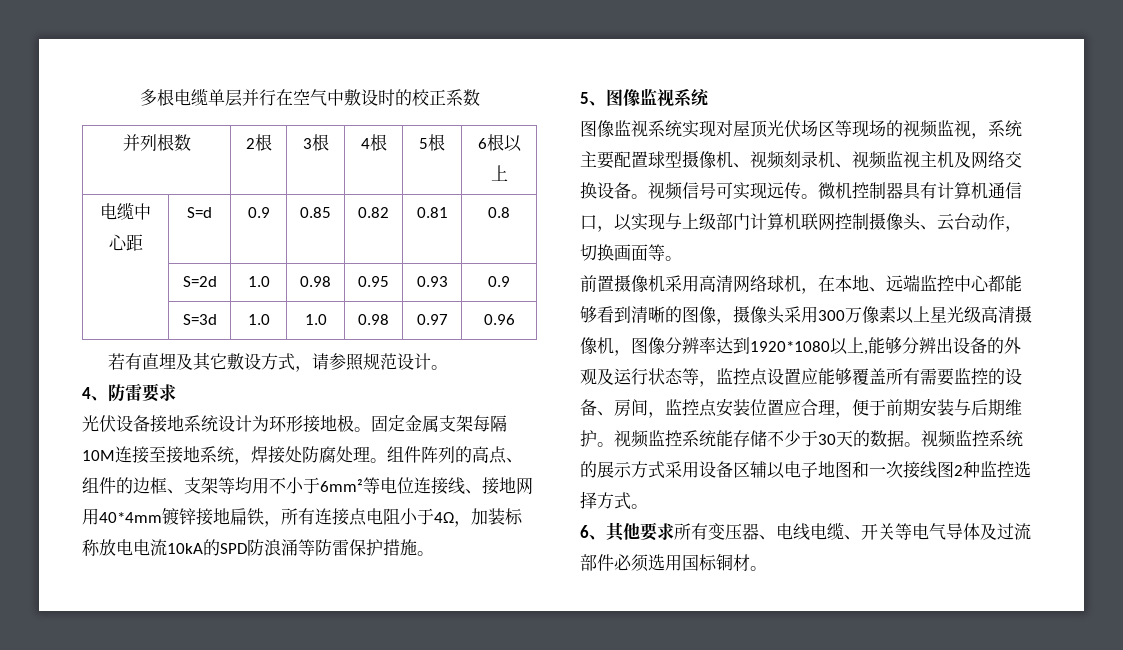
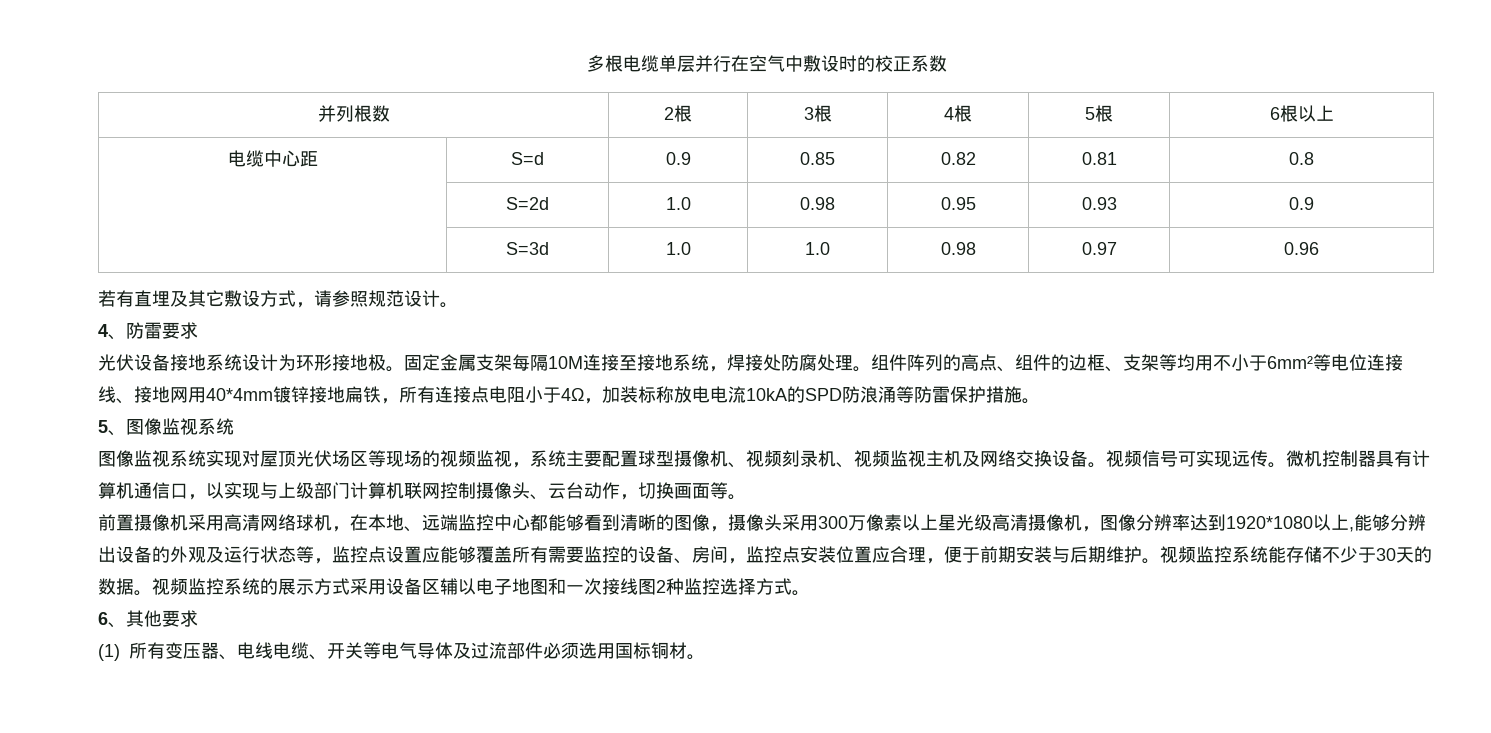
(674, 531) none -> [98,644,120,661] // (1)

